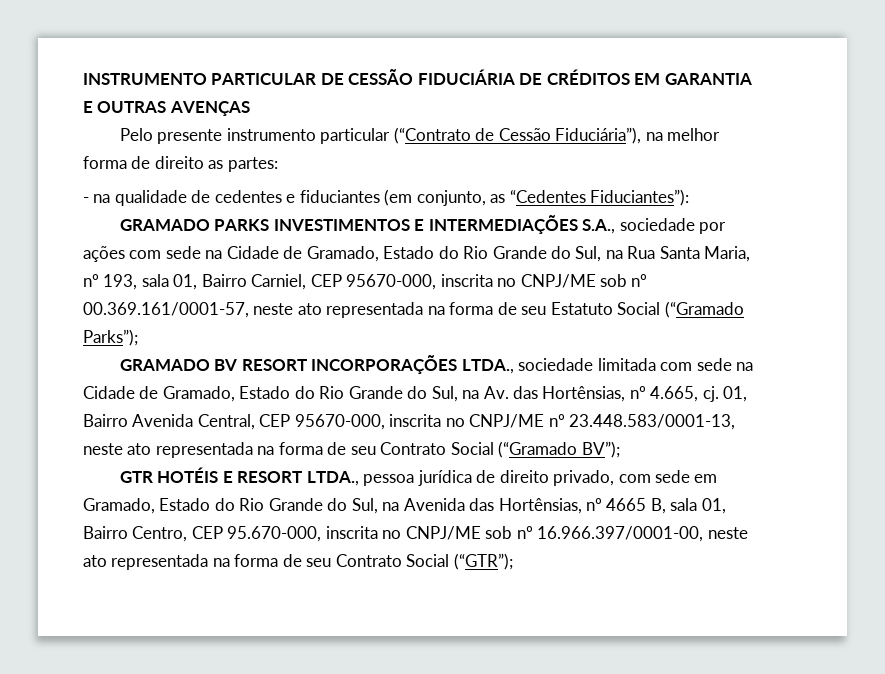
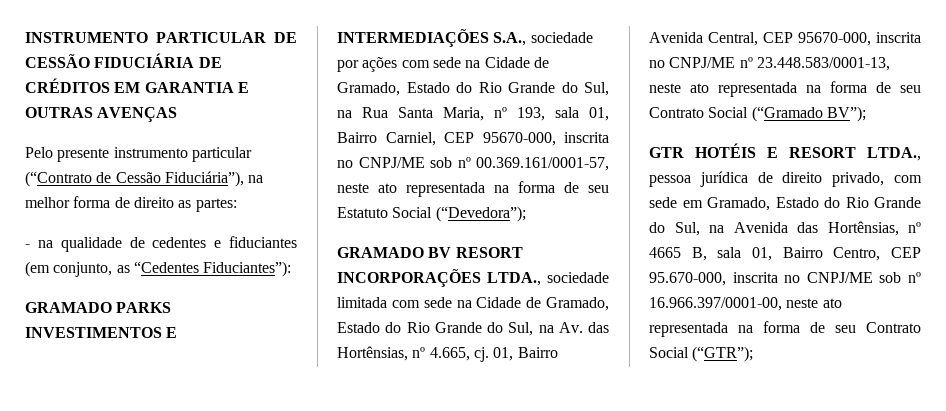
[664,301,744,318] [83,329,138,346] (“Gramado Parks”); -> [435,206,526,222] (“Devedora”);

